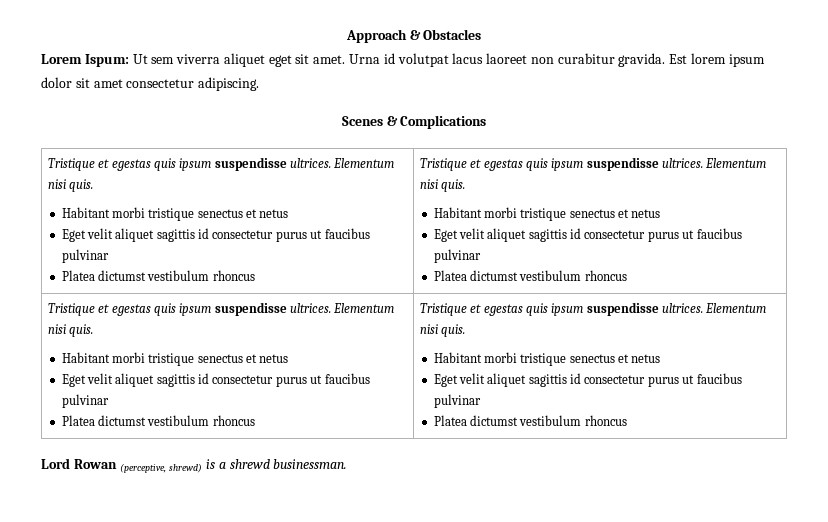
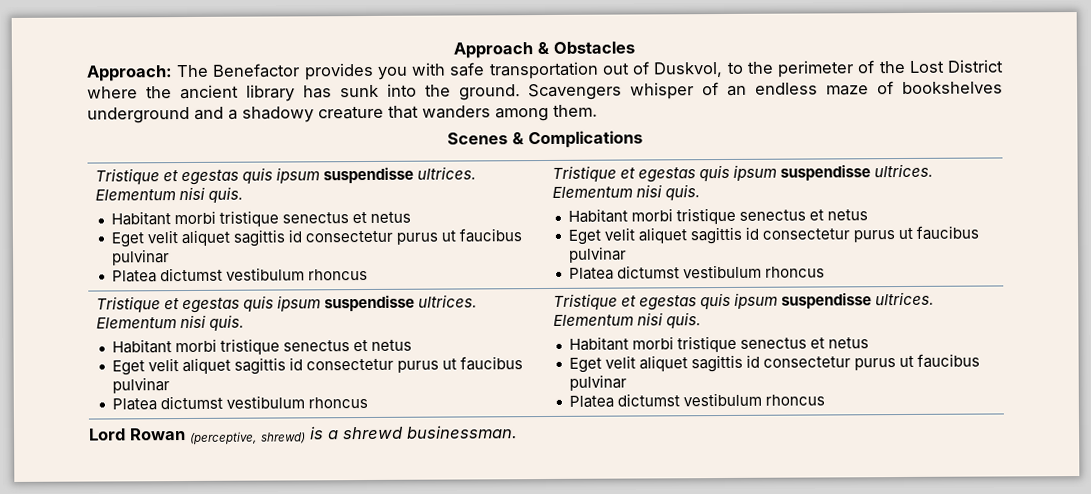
[41,53,765,67] [41,77,260,91] Lorem Ispum: Ut sem viverra aliquet eget sit amet. Urna id volutpat lacus laoreet non curabitur gravida. Est lorem ipsum dolor sit amet consectetur adipiscing. -> [86,59,1005,82] [87,81,1003,102] [87,104,598,124] Approach: The Benefactor provides you with safe transportation out of Duskvol, to the perimeter of the Lost District where the ancient library has sunk into the ground. Scavengers whisper of an endless maze of bookshelves underground and a shadowy creature that wanders among them.

